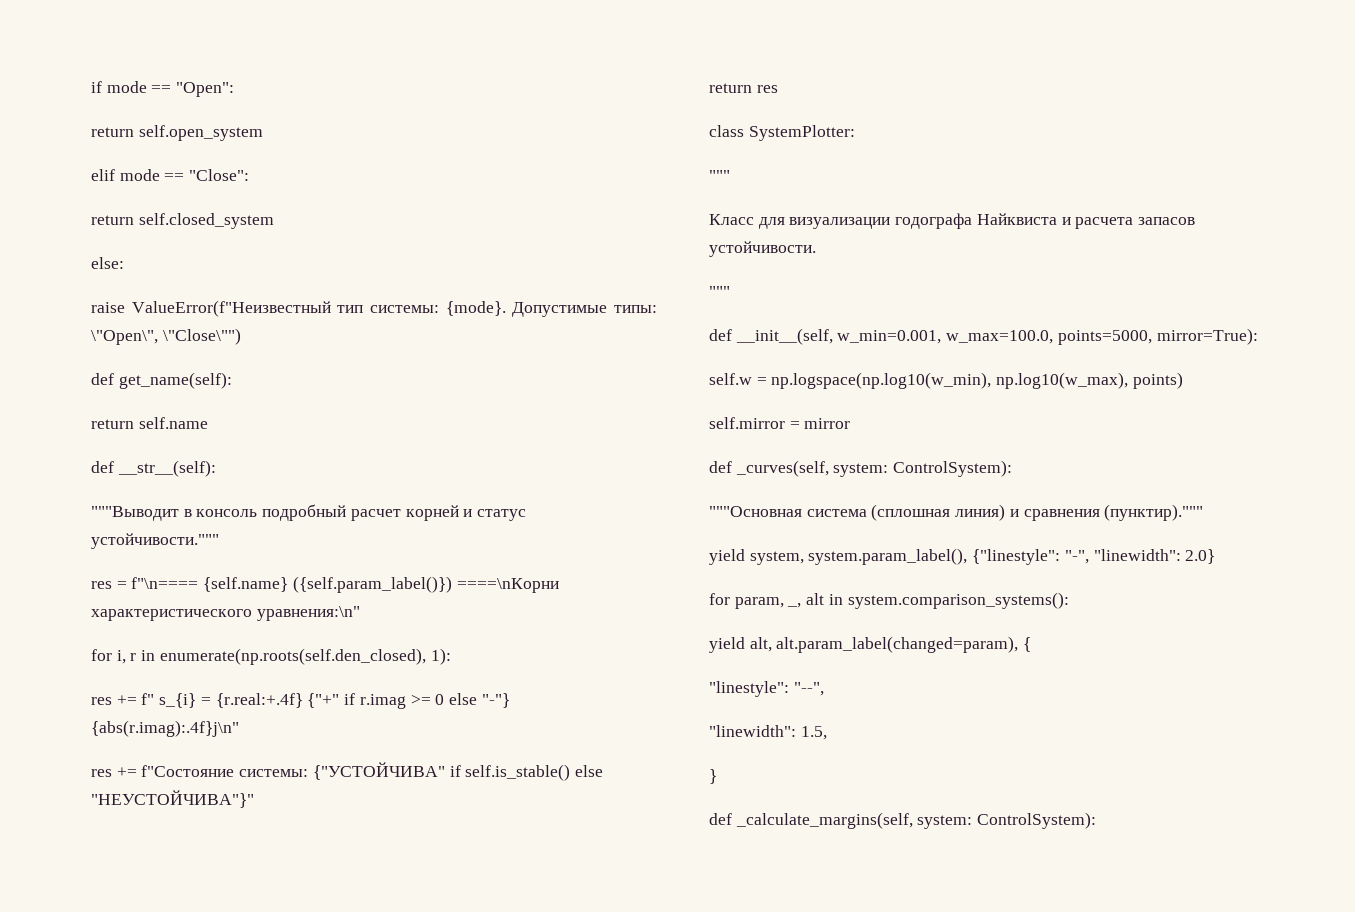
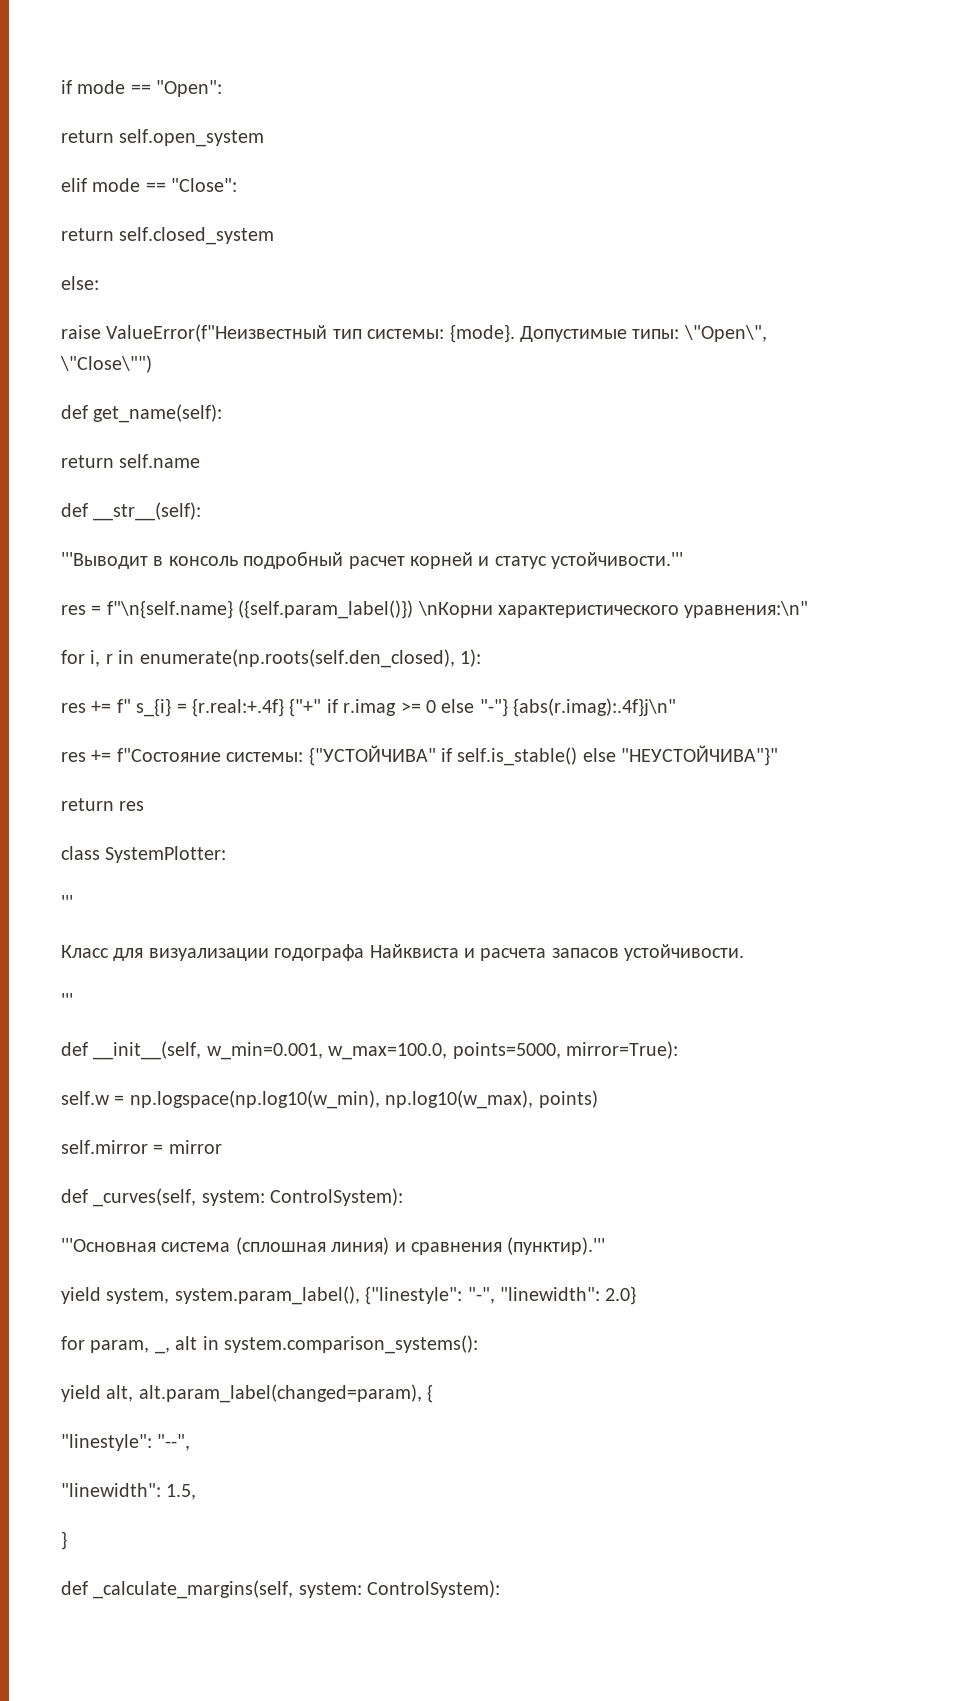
[91,506,179,521] """Выводит -> [61,552,148,569] '''Выводит
[91,533,219,549] устойчивости.""" -> [551,552,684,569] устойчивости.'''
[131,576,559,593] f"\n==== {self.name} ({self.param_label()}) ====\nКорни -> [106,600,493,619] f"\n{self.name} ({self.param_label()}) \nКорни
[709,170,730,181] """ -> [61,895,73,909] '''
[709,286,730,297] """ -> [61,993,73,1007] '''
[709,506,802,517] """Основная -> [61,1238,156,1252] '''Основная
[1104,504,1204,521] (пунктир).""" -> [507,1237,606,1255] (пунктир).'''

